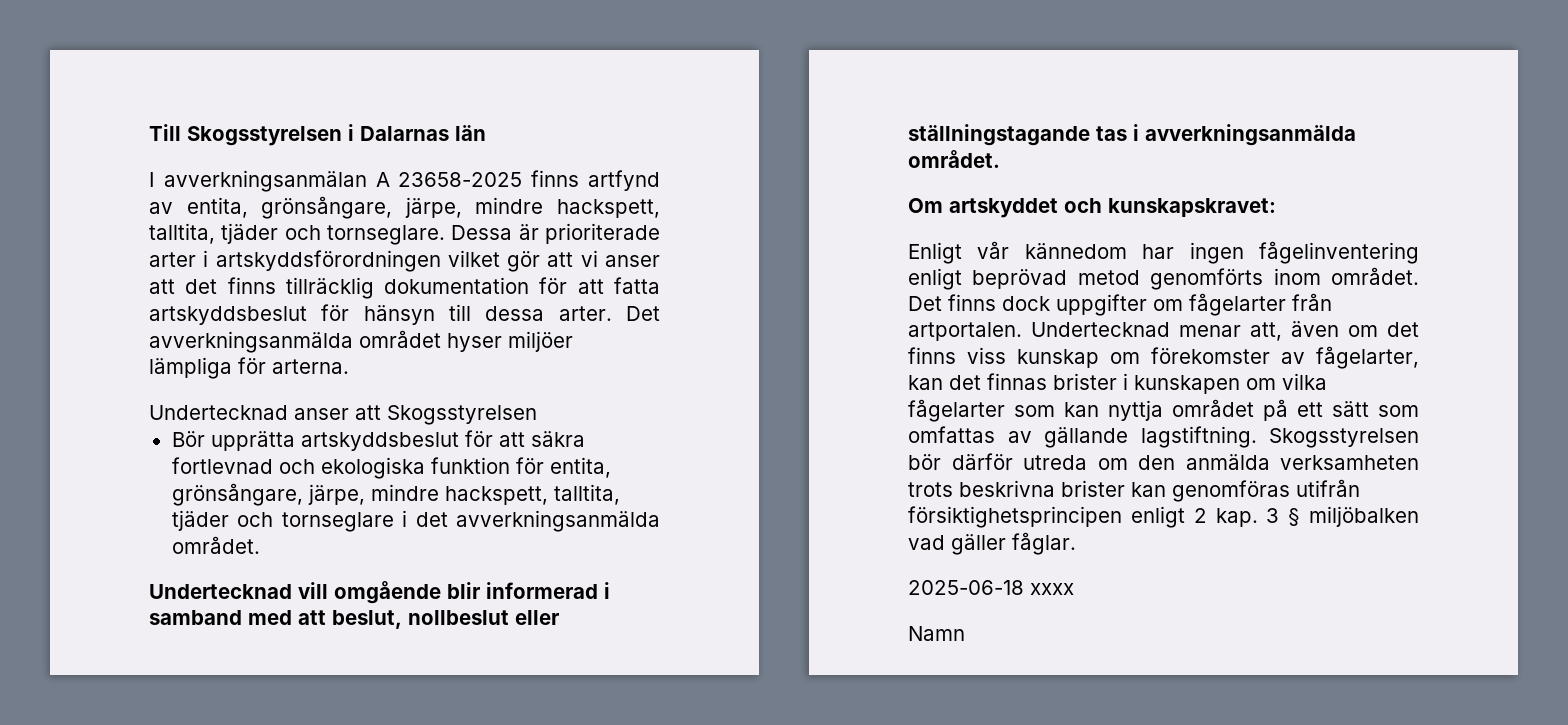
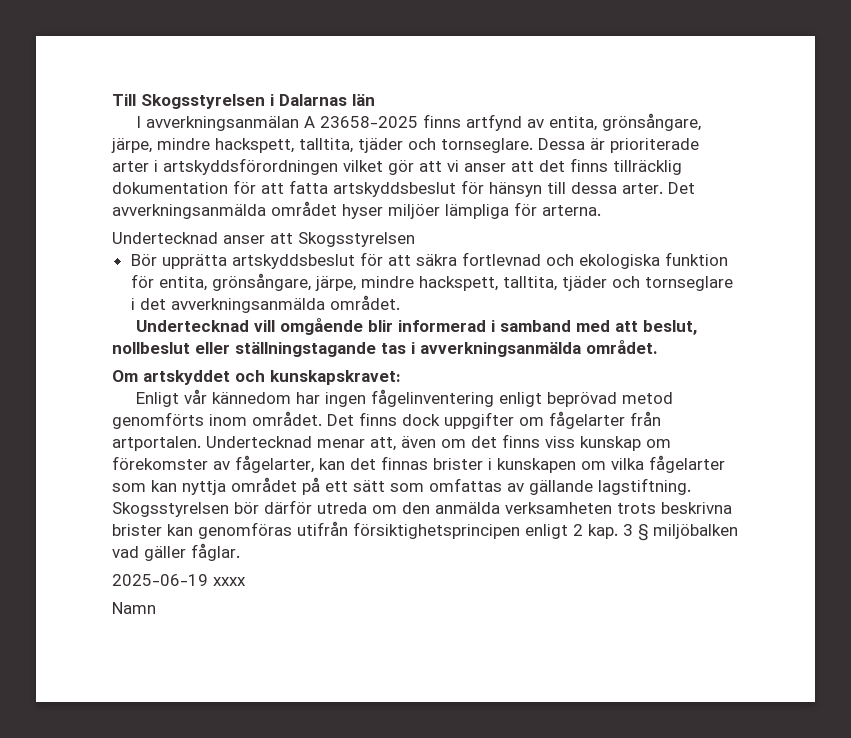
[908,580,1024,595] 2025-06-18 -> [112,574,208,586] 2025-06-19

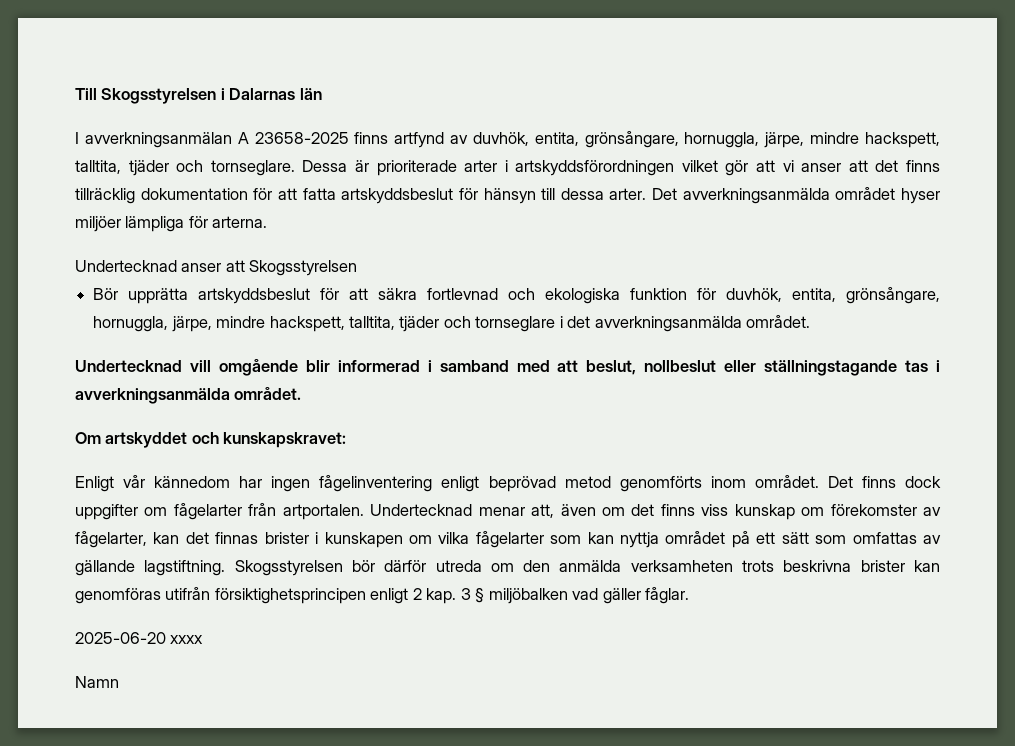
[549,113,702,131] entita, grönsångare, -> [472,131,760,148] duvhök, entita, grönsångare, hornuggla,
[158,273,311,291] entita, grönsångare, -> [726,287,941,304] [93,316,169,332] duvhök, entita, grönsångare, hornuggla,
[112,574,208,586] 2025-06-19 -> [75,632,166,644] 2025-06-20

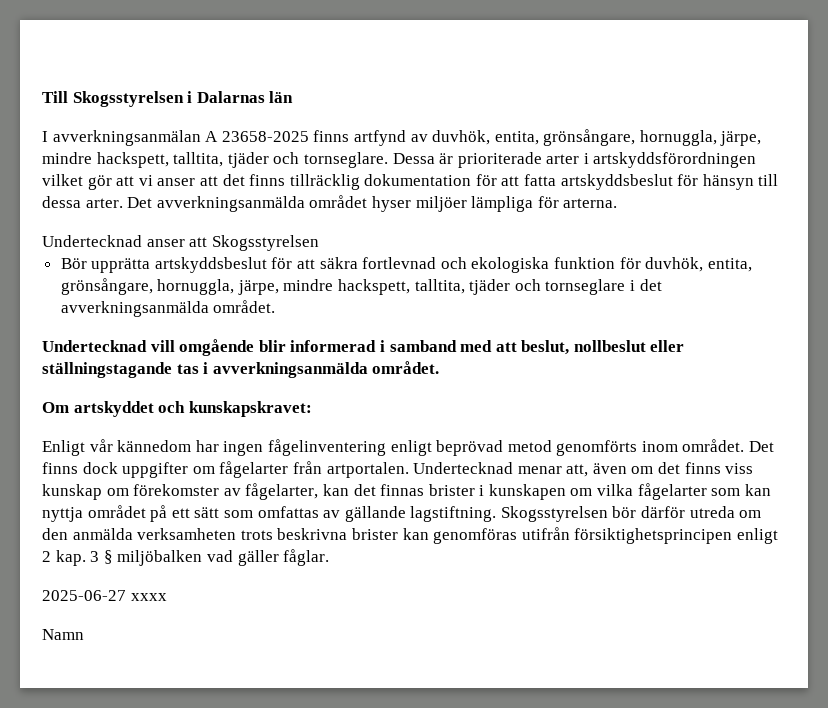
[75,632,166,644] 2025-06-20 -> [42,590,126,601] 2025-06-27

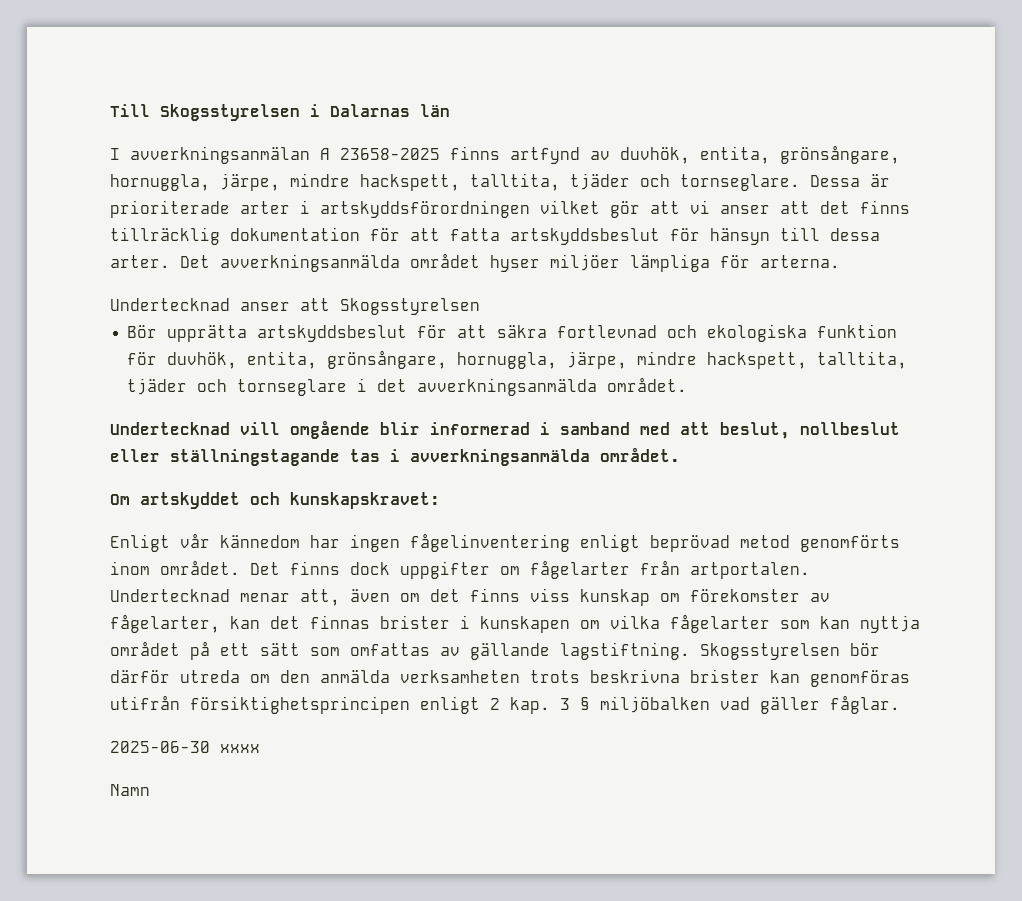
[42,590,126,601] 2025-06-27 -> [110,741,210,753] 2025-06-30

